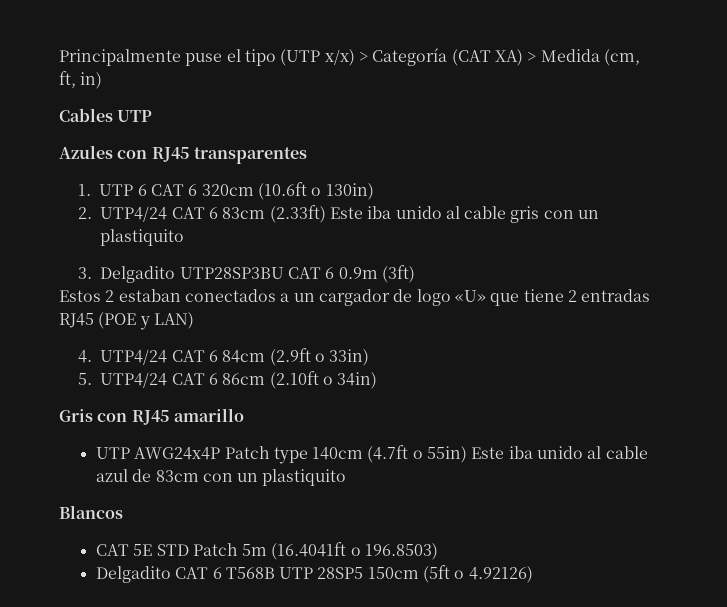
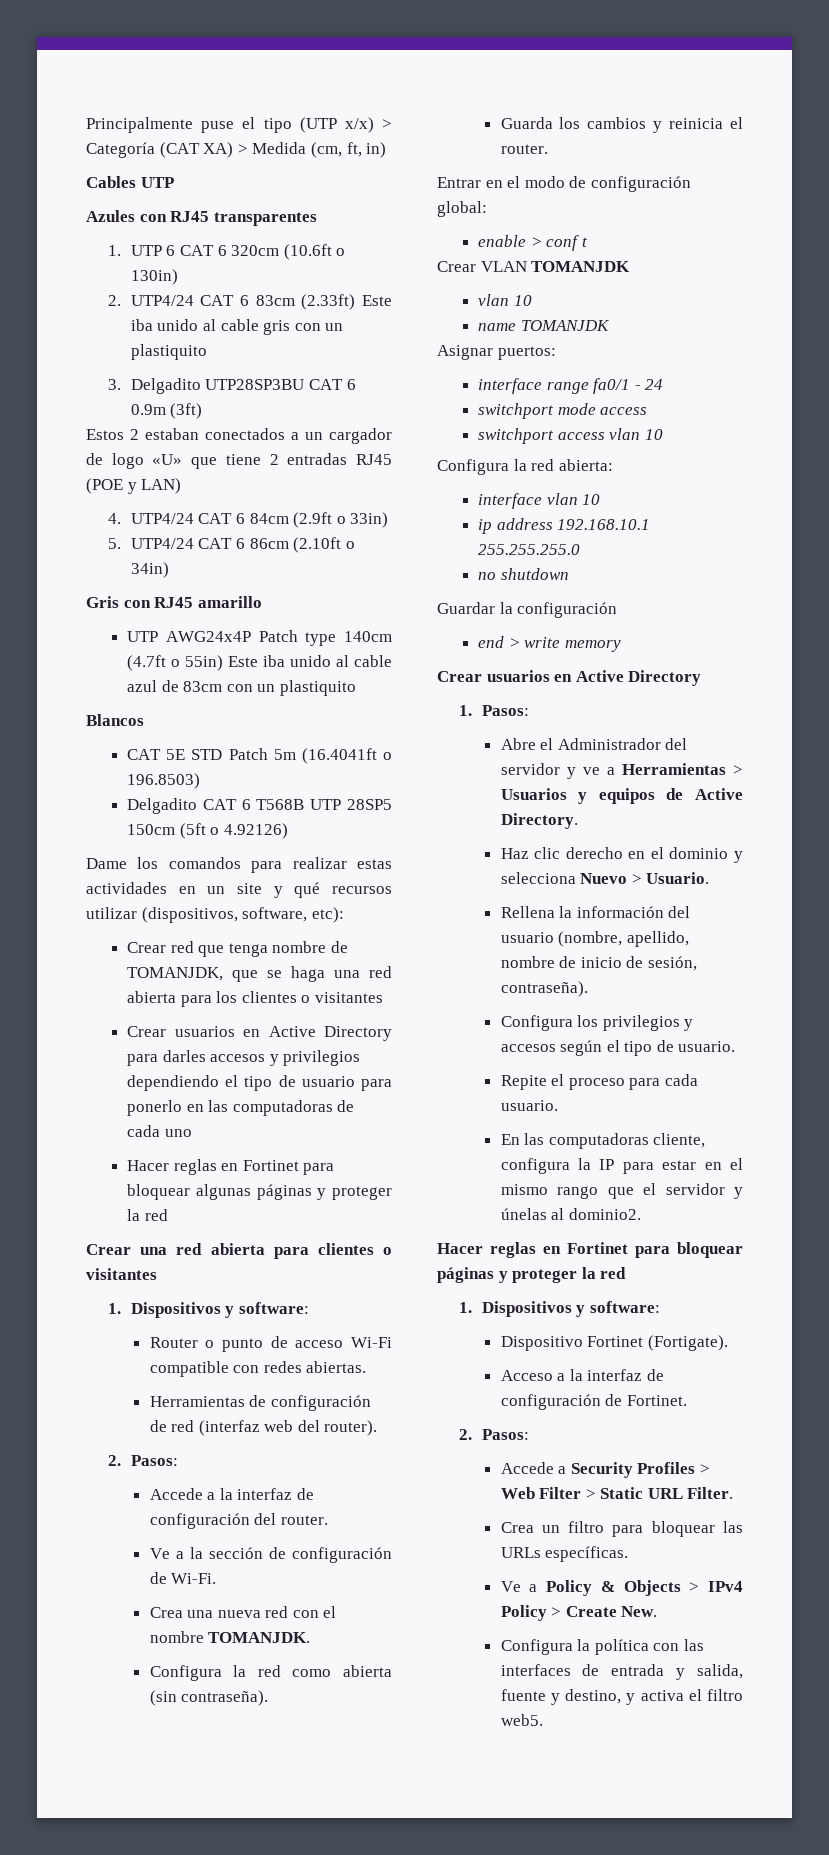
(533, 574) none -> [86,857,392,873] [86,882,392,898] [86,907,344,923] [127,941,349,957] [127,966,392,982] [127,991,384,1007] [127,1026,392,1041] [127,1050,361,1066] [127,1075,392,1091] [127,1100,355,1116] [127,1125,192,1137] [127,1159,335,1175] [127,1184,392,1200] [127,1209,168,1221] [86,1243,392,1259] [86,1268,157,1280] [108,1302,309,1318] [149,1336,392,1352] [149,1361,367,1377] [149,1395,371,1411] [149,1420,378,1436] [108,1455,178,1466] [149,1488,314,1500] [149,1513,328,1529] [149,1547,392,1563] [149,1572,217,1584] [149,1606,337,1618] [149,1631,311,1643] [149,1665,392,1681] [149,1690,269,1706] [500,117,743,133] [500,144,548,154] [437,176,691,192] [437,201,487,217] [478,235,588,251] [437,261,631,272] [478,294,532,306] [478,320,610,331] [437,345,556,360] [478,378,664,394] [478,403,648,419] [478,428,663,444] [437,459,613,475] [478,493,601,509] [478,518,651,534] [478,544,581,555] [478,568,569,580] [437,602,618,618] [478,636,621,652] [437,670,702,686] [459,705,529,716] [500,738,688,750] [500,763,743,779] [500,788,743,804] [500,813,578,829] [500,847,743,863] [500,872,710,884] [500,906,691,918] [500,931,689,947] [500,956,697,971] [500,981,588,997] [500,1015,694,1031] [500,1040,736,1056] [500,1074,698,1090] [500,1100,558,1111] [500,1133,706,1149] [500,1158,743,1174] [500,1183,743,1199] [500,1208,641,1220] [437,1242,743,1258] [437,1267,627,1283] [459,1301,660,1317] [500,1335,728,1351] [500,1369,664,1381] [500,1394,687,1410] [459,1429,529,1440] [500,1462,710,1478] [500,1487,734,1499] [500,1521,743,1537] [500,1546,629,1562] [500,1580,743,1596] [500,1605,658,1621] [500,1639,704,1655] [500,1664,743,1680] [500,1689,743,1705] [500,1714,543,1726] // Dame los comandos para realizar estas actividades en un site y qué recursos utilizar (dispositivos, software, etc): // Crear red que tenga nombre de TOMANJDK, que se haga una red abierta para los clientes o visitantes // Crear usuarios en Active Directory para darles accesos y privilegios dependiendo el tipo de usuario para ponerlo en las computadoras de cada uno // Hacer reglas en Fortinet para bloquear algunas páginas y proteger la red // Crear una red abierta para clientes o visitantes // 1. Dispositivos y software: // Router o punto de acceso Wi-Fi compatible con redes abiertas. // Herramientas de configuración de red (interfaz web del router). // 2. Pasos: // Accede a la interfaz de configuración del router. // Ve a la sección de configuración de Wi-Fi. // Crea una nueva red con el nombre TOMANJDK. // Configura la red como abierta (sin contraseña). // Guarda los cambios y reinicia el router. // Entrar en el modo de configuración global: // enable > conf t // Crear VLAN TOMANJDK // vlan 10 // name TOMANJDK // Asignar puertos: // interface range fa0/1 - 24 // switchport mode access // switchport access vlan 10 // Configura la red abierta: // interface vlan 10 // ip address 192.168.10.1 255.255.255.0 // no shutdown // Guardar la configuración // end > write memory // Crear usuarios en Active Directory // 1. Pasos: // Abre el Administrador del servidor y ve a Herramientas > Usuarios y equipos de Active Directory. // Haz clic derecho en el dominio y selecciona Nuevo > Usuario. // Rellena la información del usuario (nombre, apellido, nombre de inicio de sesión, contraseña). // Configura los privilegios y accesos según el tipo de usuario. // Repite el proceso para cada usuario. // En las computadoras cliente, configura la IP para estar en el mismo rango que el servidor y únelas al dominio2. // Hacer reglas en Fortinet para bloquear páginas y proteger la red // 1. Dispositivos y software: // Dispositivo Fortinet (Fortigate). // Acceso a la interfaz de configuración de Fortinet. // 2. Pasos: // Accede a Security Profiles > Web Filter > Static URL Filter. // Crea un filtro para bloquear las URLs específicas. // Ve a Policy & Objects > IPv4 Policy > Create New. // Configura la política con las interfaces de entrada y salida, fuente y destino, y activa el filtro web5.

